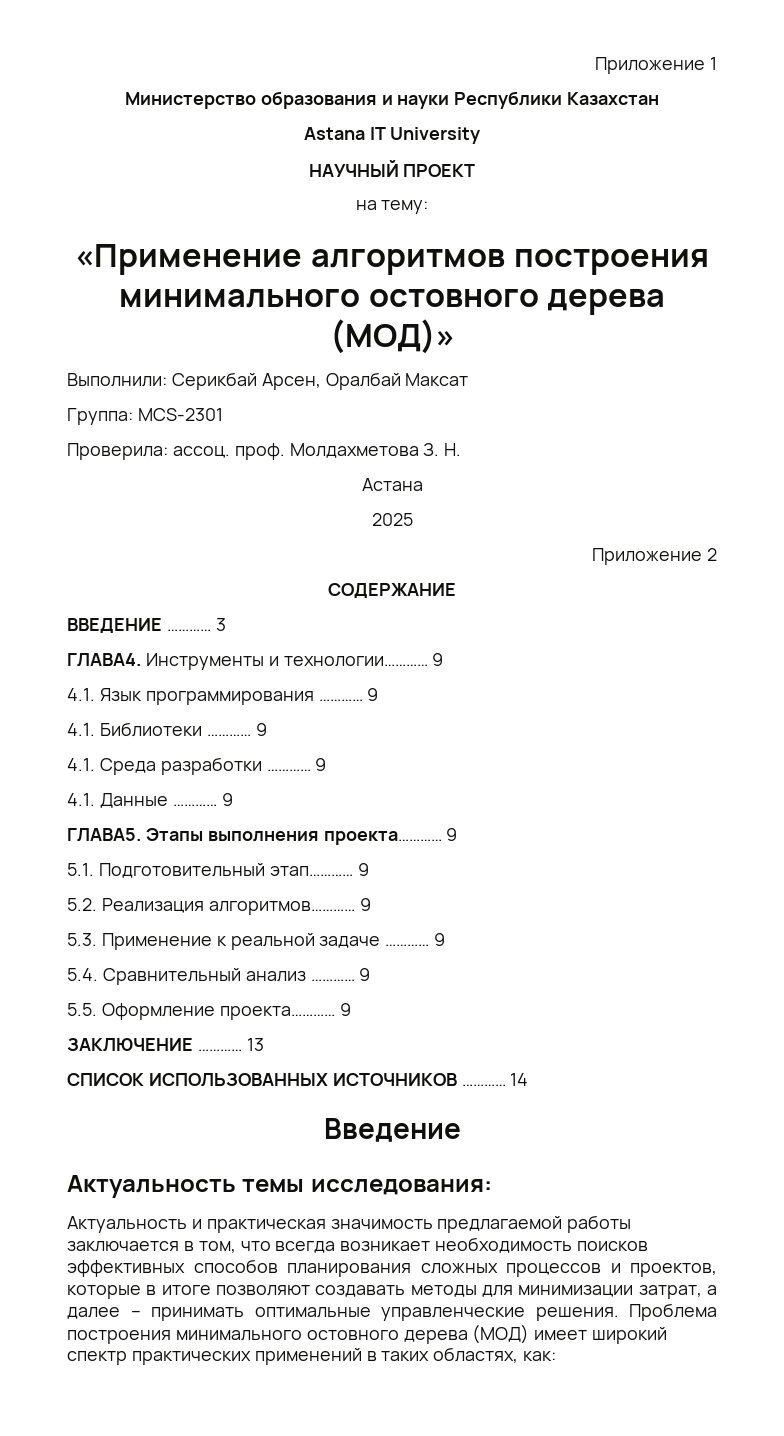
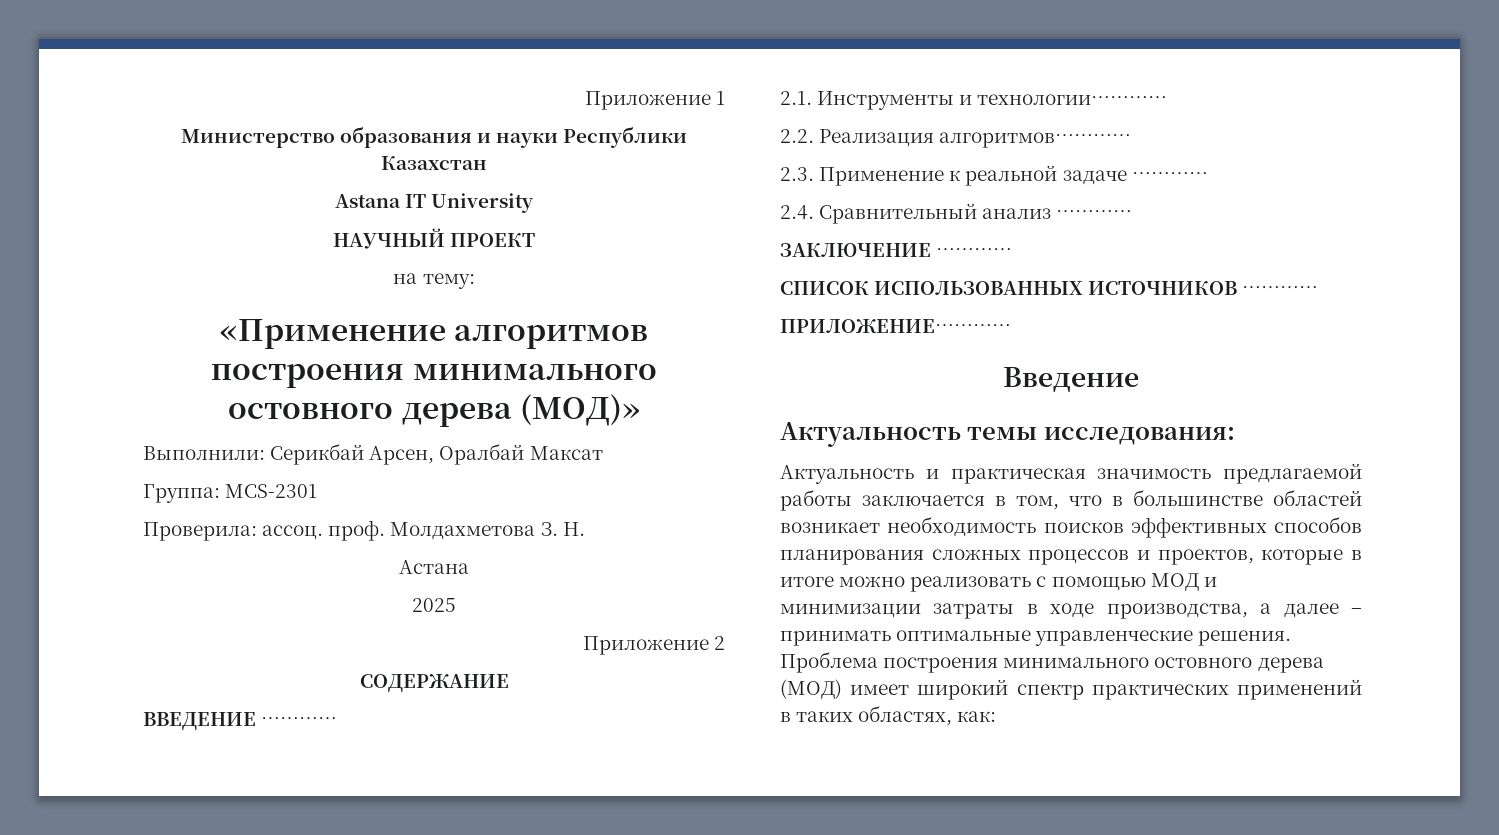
[215,618,226,631] [67,653,141,667] 3 // ГЛАВА4. -> [780,91,812,105] // 2.1.
[432,653,444,666] [67,688,379,705] [67,722,267,737] [67,757,327,775] [67,793,233,808] [67,828,458,845] [67,863,369,878] [67,898,97,911] 9 // 4.1. Язык программирования ………… 9 // 4.1. Библиотеки ………… 9 // 4.1. Среда разработки ………… 9 // 4.1. Данные ………… 9 // ГЛАВА5. Этапы выполнения проекта………… 9 // 5.1. Подготовительный этап………… 9 // 5.2. -> [780,129,814,143] // 2.2.
[359,898,371,911] [67,933,97,946] 9 // 5.3. -> [780,167,814,181] // 2.3.
[434,933,446,946] [67,968,98,981] 9 // 5.4. -> [780,205,814,220] // 2.4.
[359,968,371,981] [67,1003,351,1020] 9 // 5.5. Оформление проекта………… 9 -> (1133, 214) none
[246,1038,264,1051] 13 -> (1013, 252) none
[510,1073,529,1086] 14 -> [780,319,1011,333] // ПРИЛОЖЕНИЕ…………
[275,1241,336,1253] всегда -> [1112,489,1362,506] в большинстве областей
[216,1285,702,1299] позволяют создавать методы для минимизации затрат, -> [839,573,1217,592] [780,603,1248,619] можно реализовать с помощью МОД и минимизации затраты в ходе производства,

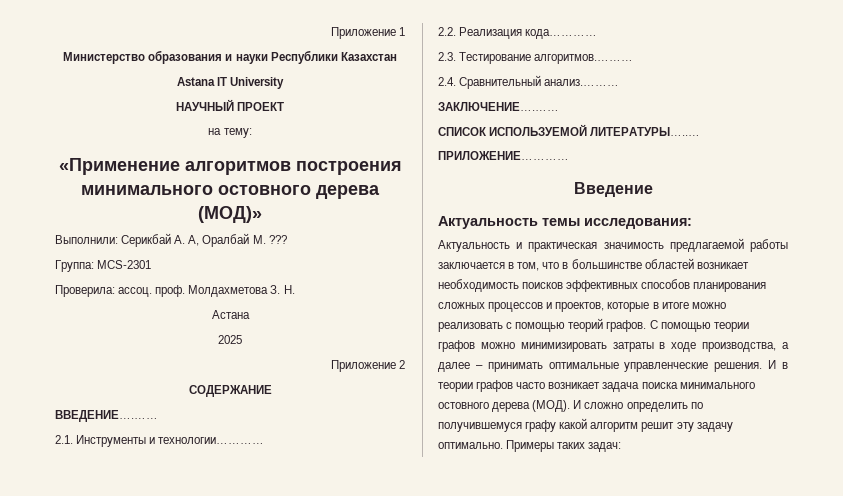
[369,443,603,465] Арсен, Оралбай Максат -> [174,233,287,247] А. А, Оралбай М. ???
[143,712,338,731] ВВЕДЕНИЕ ………… -> [55,410,158,422] ВВЕДЕНИЕ….……
[939,132,1132,148] алгоритмов………… -> [525,29,598,39] кода…………
[819,165,1208,186] [780,203,1133,224] [780,243,1013,257] [780,281,1319,295] Применение к реальной задаче ………… // 2.4. Сравнительный анализ ………… // ЗАКЛЮЧЕНИЕ ………… // СПИСОК ИСПОЛЬЗОВАННЫХ ИСТОЧНИКОВ ………… -> [459,52,634,64] [438,75,620,89] [438,102,559,111] [438,124,701,136] Тестирование алгоритмов.……… // 2.4. Сравнительный анализ.……… // ЗАКЛЮЧЕНИЕ….…… // СПИСОК ИСПОЛЬЗУЕМОЙ ЛИТЕРАТУРЫ…..…
[1150,573,1217,591] [780,603,921,618] МОД и минимизации -> [568,318,749,332] [438,340,607,352] теорий графов. С помощью теории графов можно минимизировать
[780,651,1324,673] [780,679,1362,700] [780,705,997,726] Проблема построения минимального остовного дерева (МОД) имеет широкий спектр практических применений в таких областях, как: -> [768,360,788,369] [438,380,755,392] [438,400,703,412] [438,418,733,432] [438,440,622,452] И в теории графов часто возникает задача поиска минимального остовного дерева (МОД). И сложно определить по получившемуся графу какой алгоритм решит эту задачу оптимально. Примеры таких задач:

